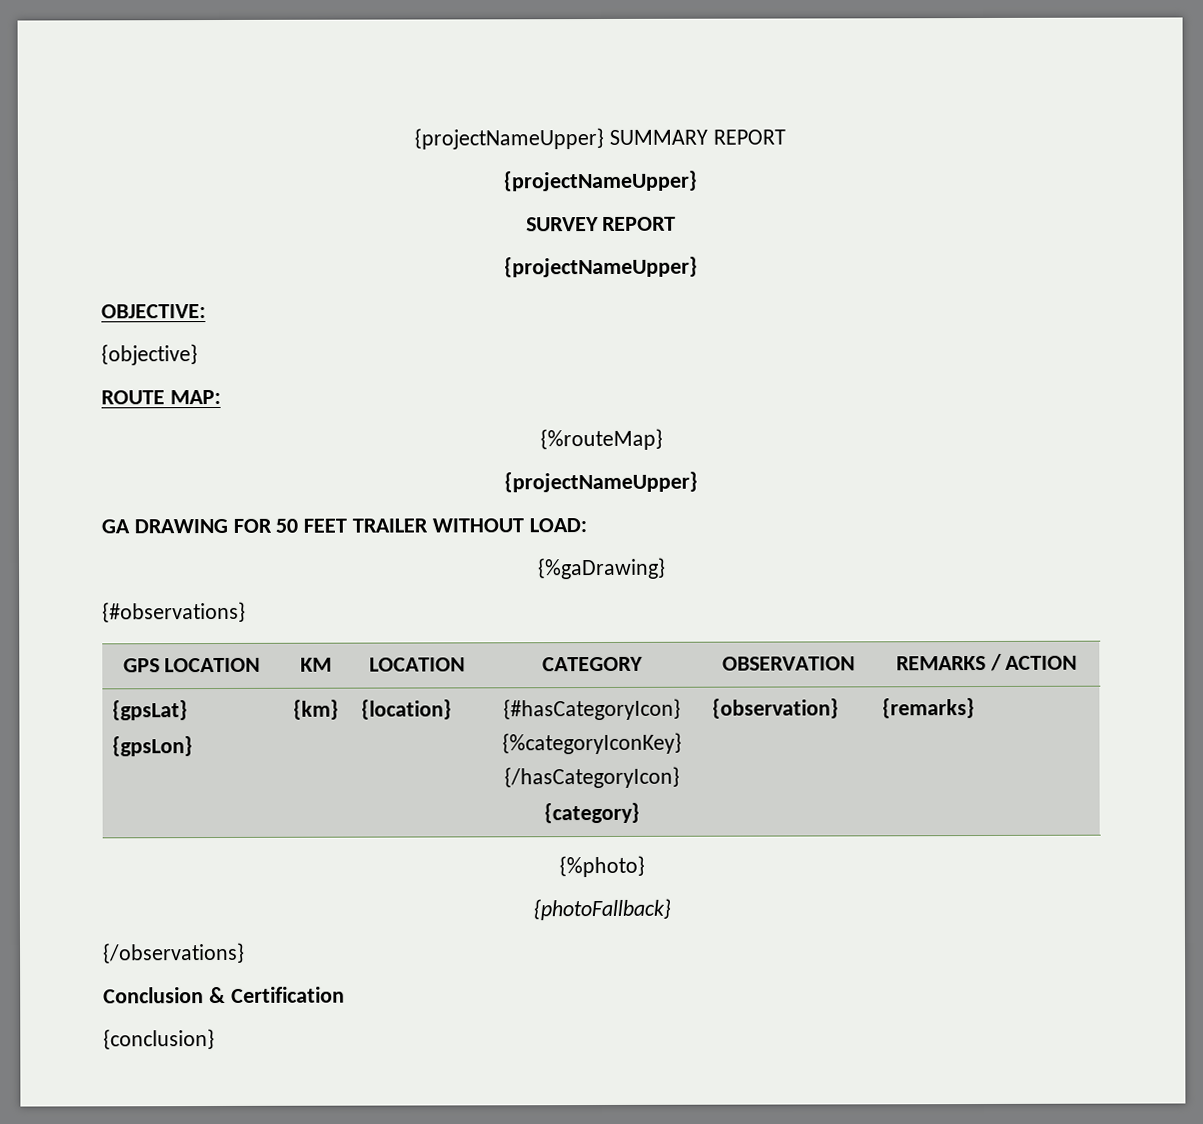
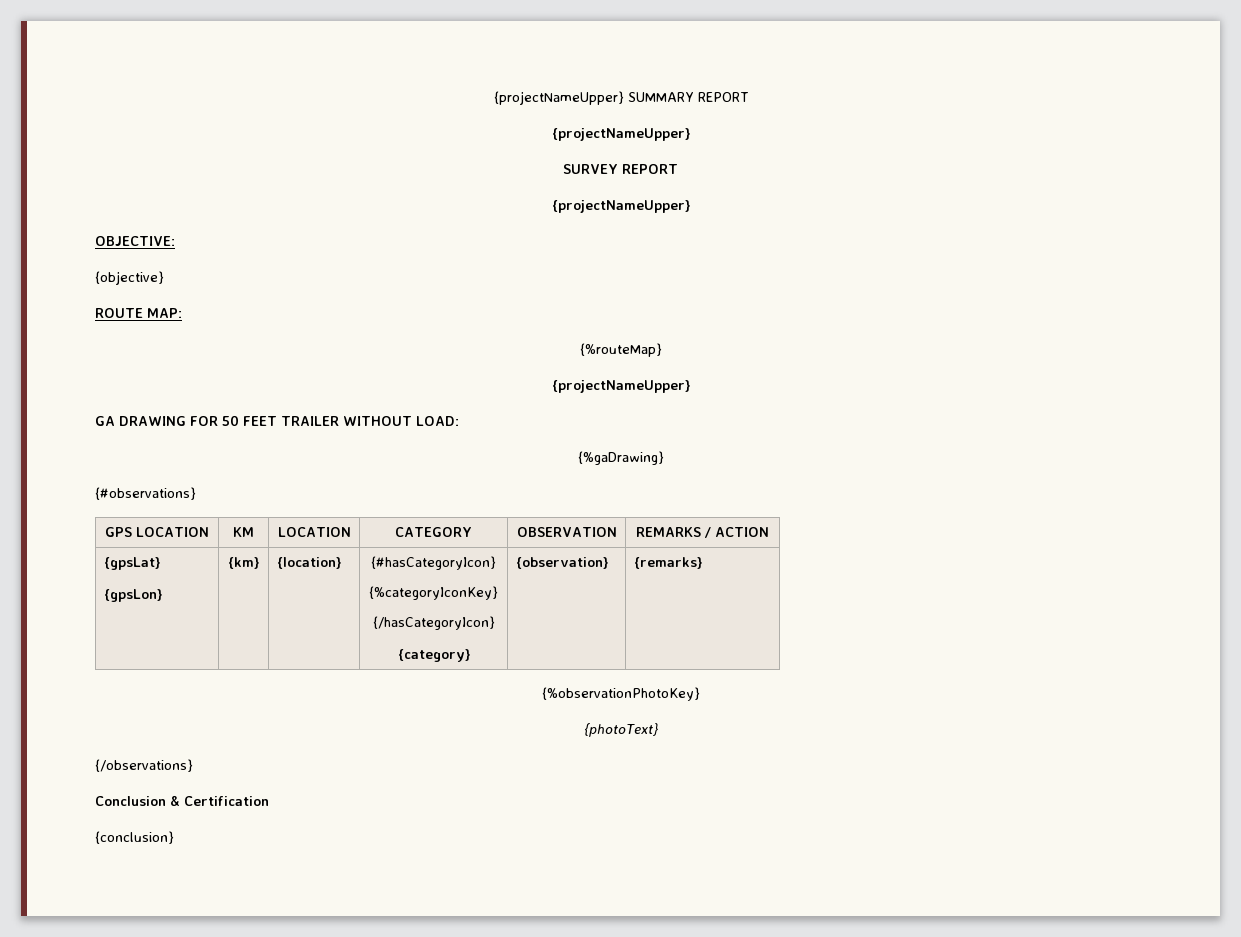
[559,855,645,878] [533,898,671,921] {%photo} // {photoFallback} -> [541,687,700,701] [583,723,658,737] {%observationPhotoKey} // {photoText}

